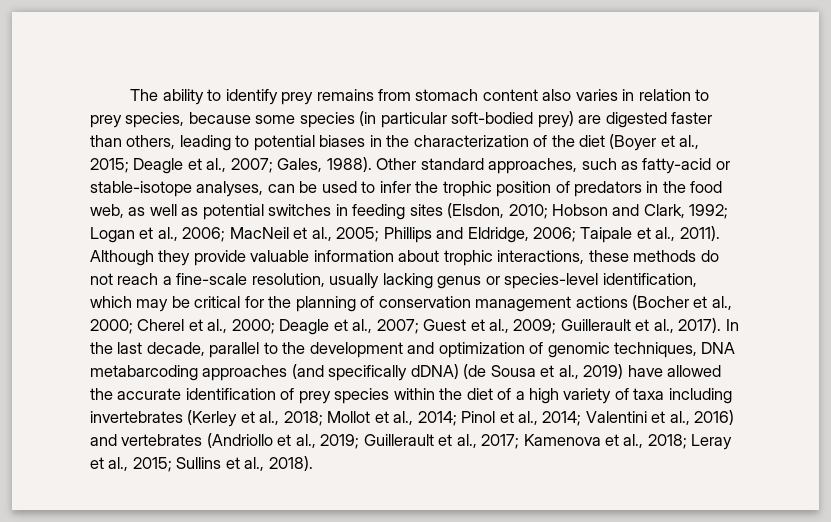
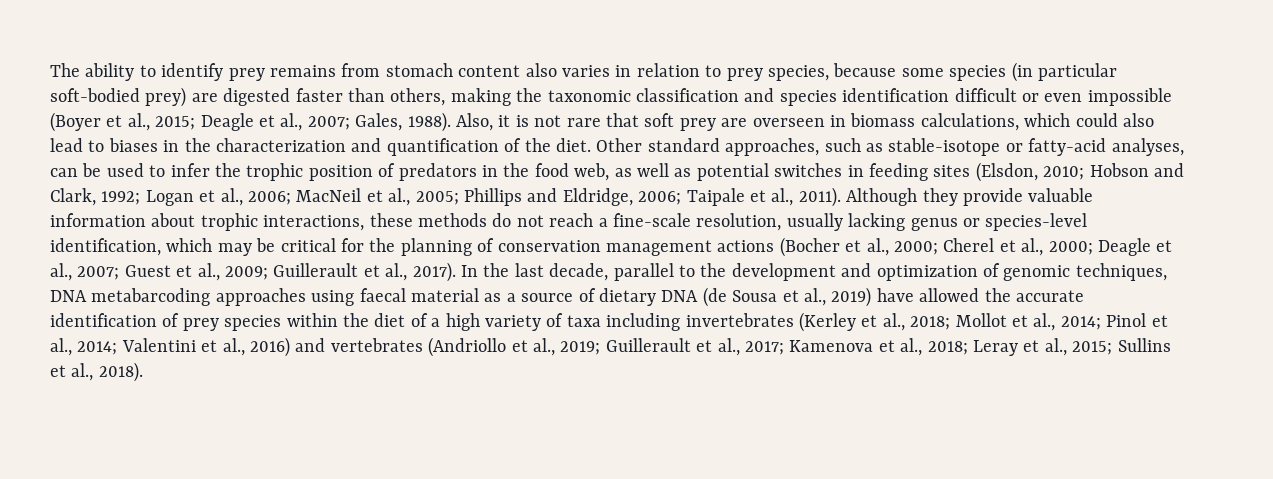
[179,135,606,151] leading to potential biases in the characterization of the diet -> [450,88,1172,106] making the taxonomic classification and species identification difficult or even impossible
(372, 164) none -> [455,113,1154,131] [50,138,591,156] Also, it is not rare that soft prey are overseen in biomass calculations, which could also lead to biases in the characterization and quantification of the diet.
[642,158,730,174] [90,181,192,197] fatty-acid or stable-isotope -> [888,138,1107,156] stable-isotope or fatty-acid
[291,364,459,381] (and specifically dDNA) -> [311,288,699,306] using faecal material as a source of dietary DNA

